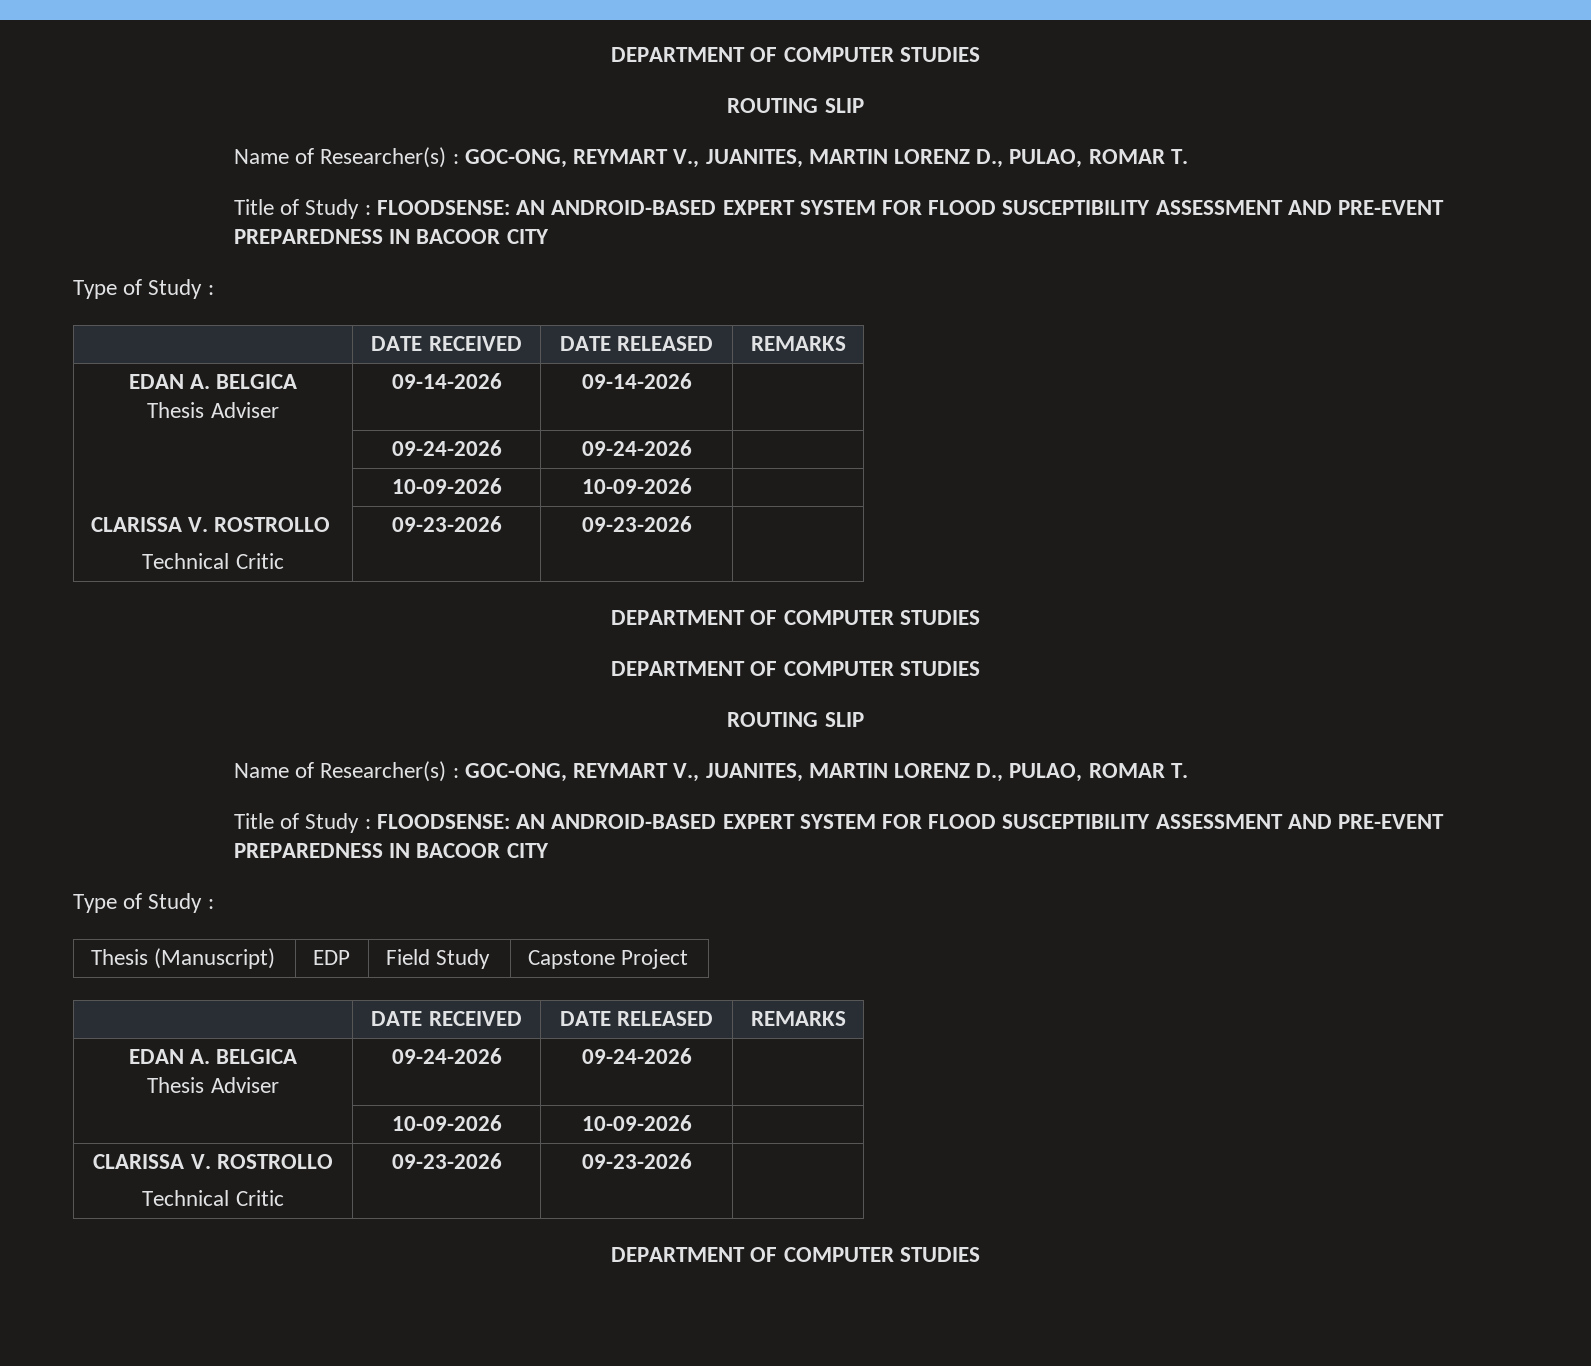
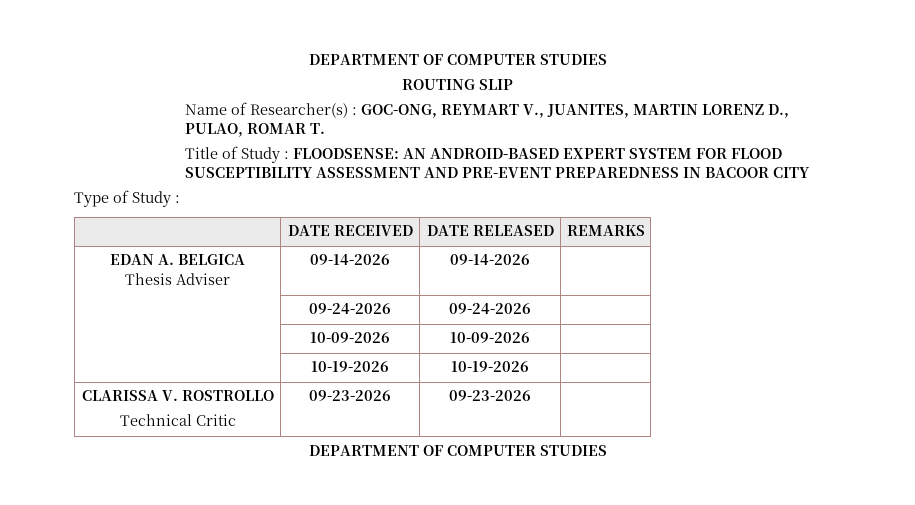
[90,517,331,532] [142,553,284,569] [391,516,502,532] [581,516,692,532] [611,610,980,625] [611,661,980,676] [727,712,864,727] [234,761,1188,782] [234,813,1444,833] [234,843,549,858] [73,893,214,913] [90,948,275,969] [312,950,350,965] [385,949,490,969] [527,949,688,969] [371,1011,522,1026] [559,1011,714,1026] [750,1011,846,1026] [128,1049,298,1064] [147,1077,279,1093] [391,1048,502,1064] [581,1048,692,1064] [391,1115,502,1131] [581,1115,692,1131] CLARISSA V. ROSTROLLO // Technical Critic | 09-23-2026 | 09-23-2026 | // DEPARTMENT OF COMPUTER STUDIES // DEPARTMENT OF COMPUTER STUDIES // ROUTING SLIP // Name of Researcher(s) : GOC-ONG, REYMART V., JUANITES, MARTIN LORENZ D., PULAO, ROMAR T. // Title of Study : FLOODSENSE: AN ANDROID-BASED EXPERT SYSTEM FOR FLOOD SUSCEPTIBILITY ASSESSMENT AND PRE-EVENT PREPAREDNESS IN BACOOR CITY // Type of Study : // Thesis (Manuscript) | EDP | Field Study | Capstone Project // | DATE RECEIVED | DATE RELEASED | REMARKS // EDAN A. BELGICA // Thesis Adviser | 09-24-2026 | 09-24-2026 | // | 10-09-2026 | 10-09-2026 -> [311,361,389,372] [451,361,529,372] | 10-19-2026 | 10-19-2026

